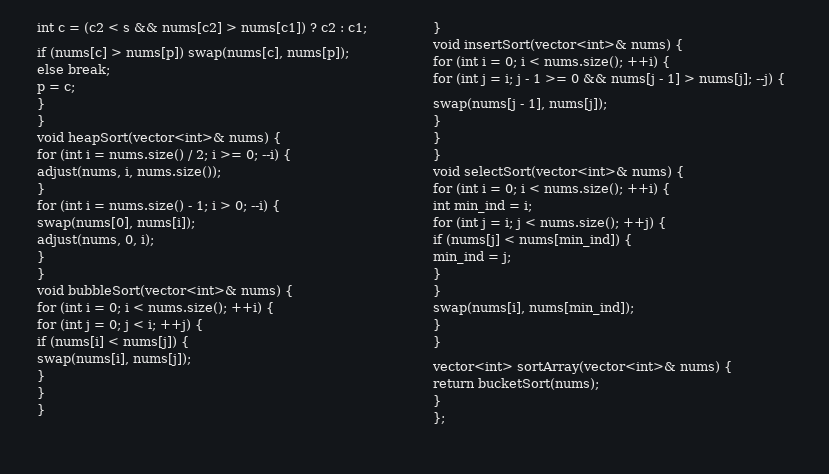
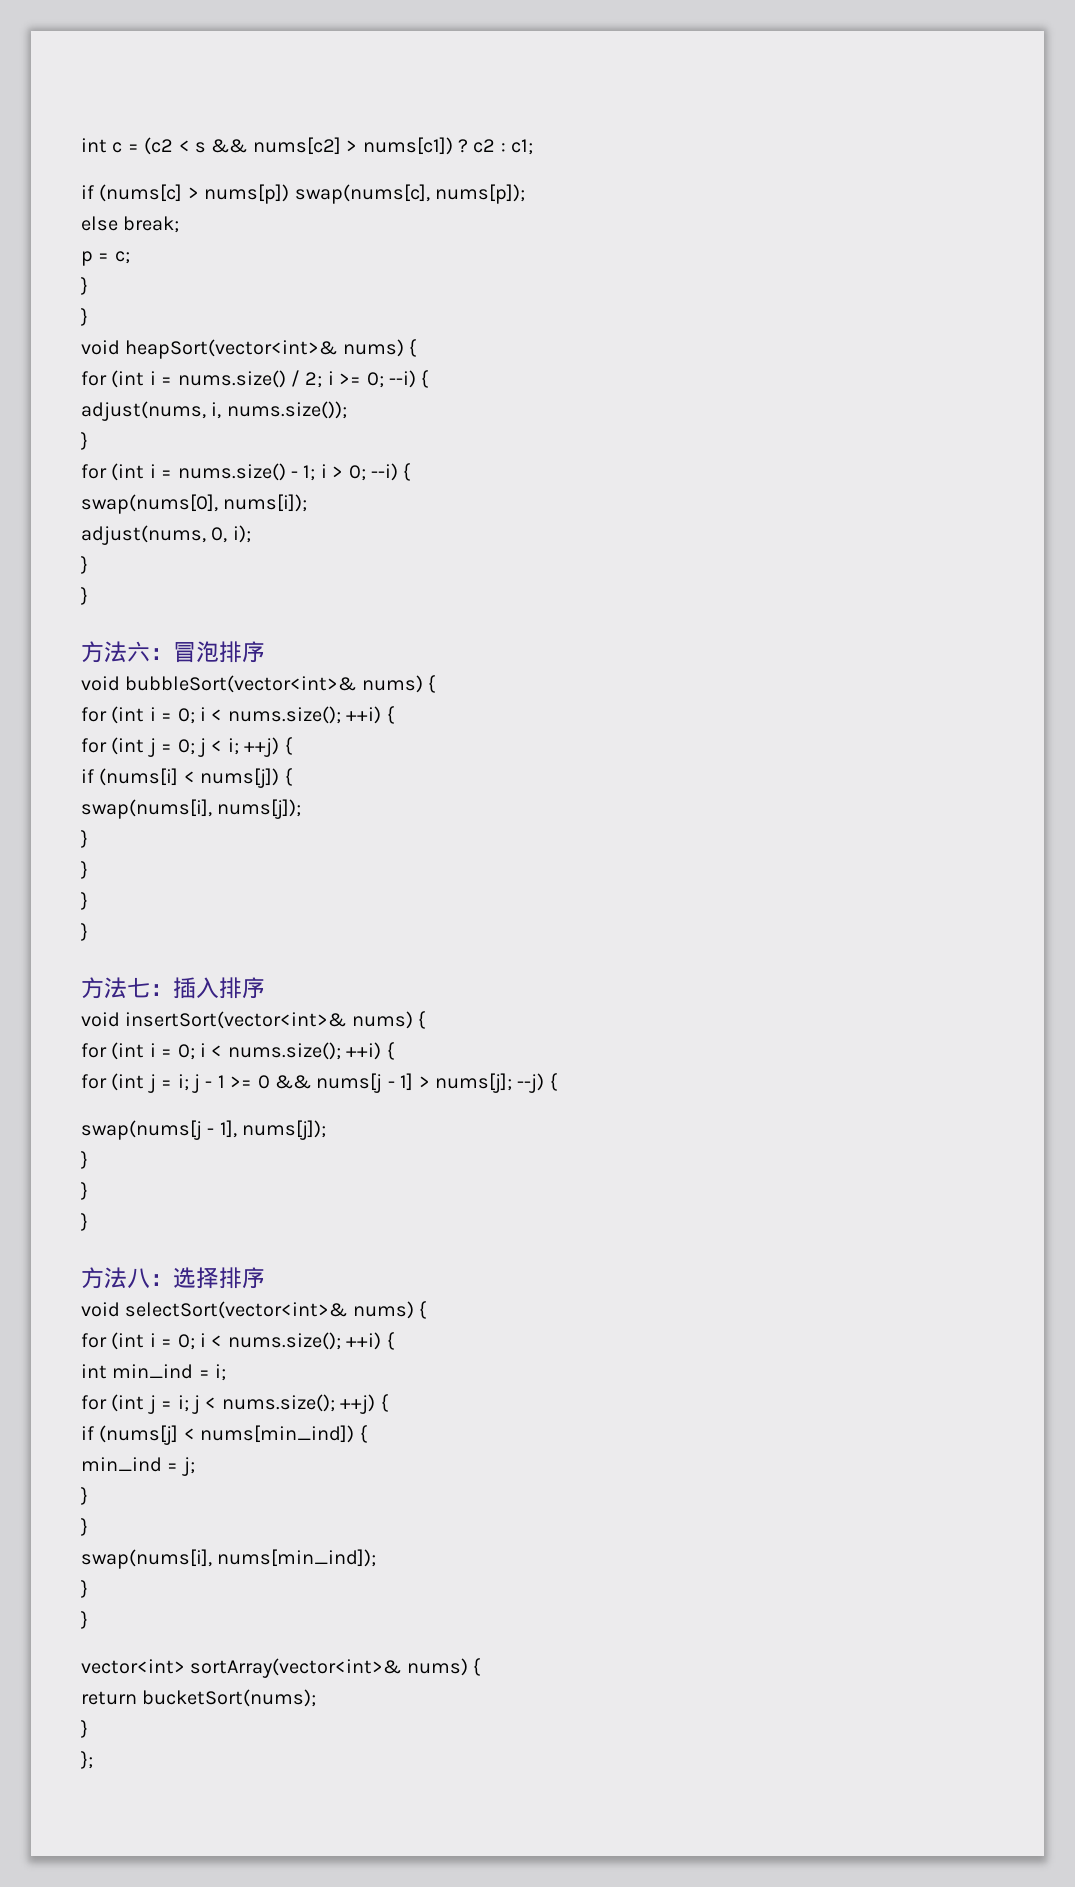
(45, 274) none -> [81,641,265,663] // 方法六：冒泡排序
(441, 28) none -> [81,977,265,999] // 方法七：插入排序
(441, 155) none -> [81,1267,265,1289] // 方法八：选择排序

